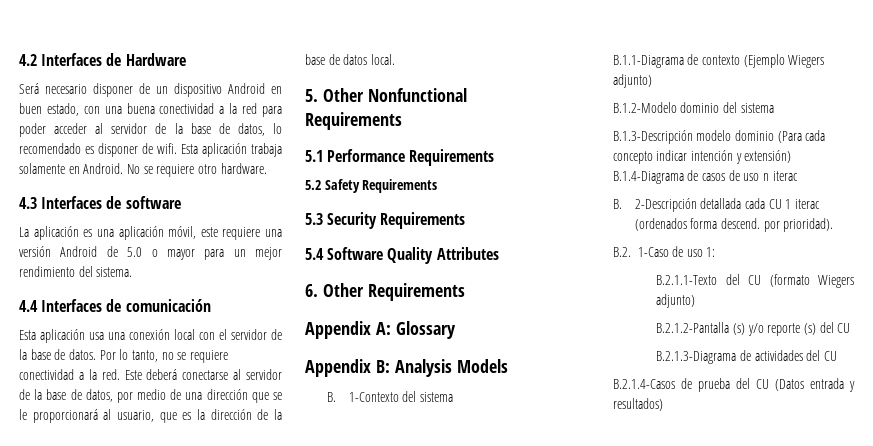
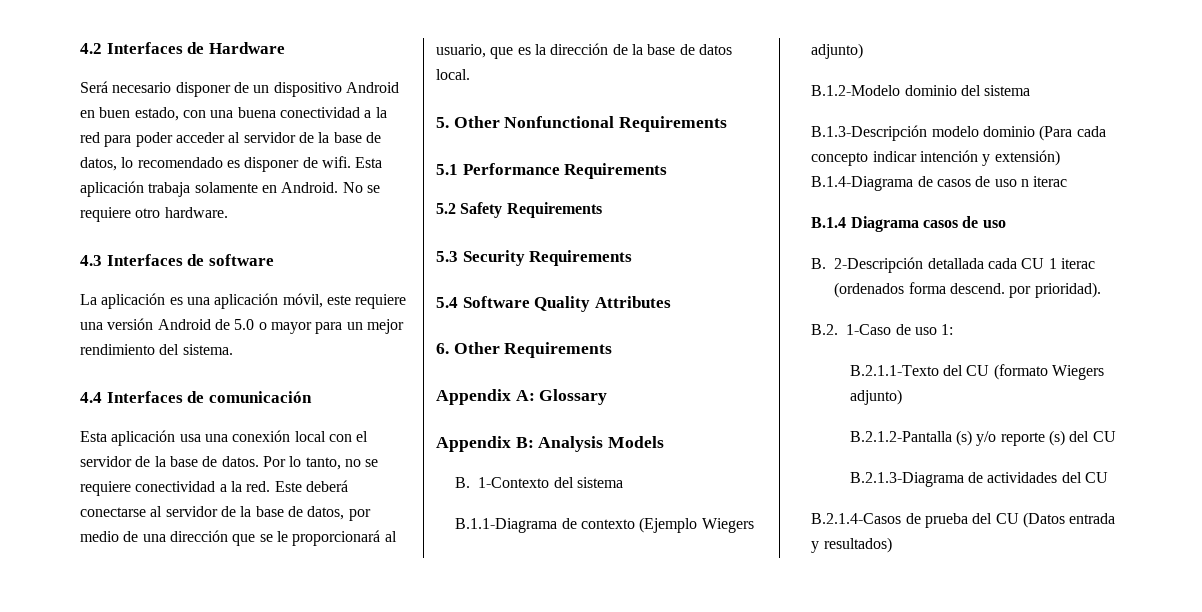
(798, 176) none -> [811,216,1006,232] // B.1.4 Diagrama casos de uso

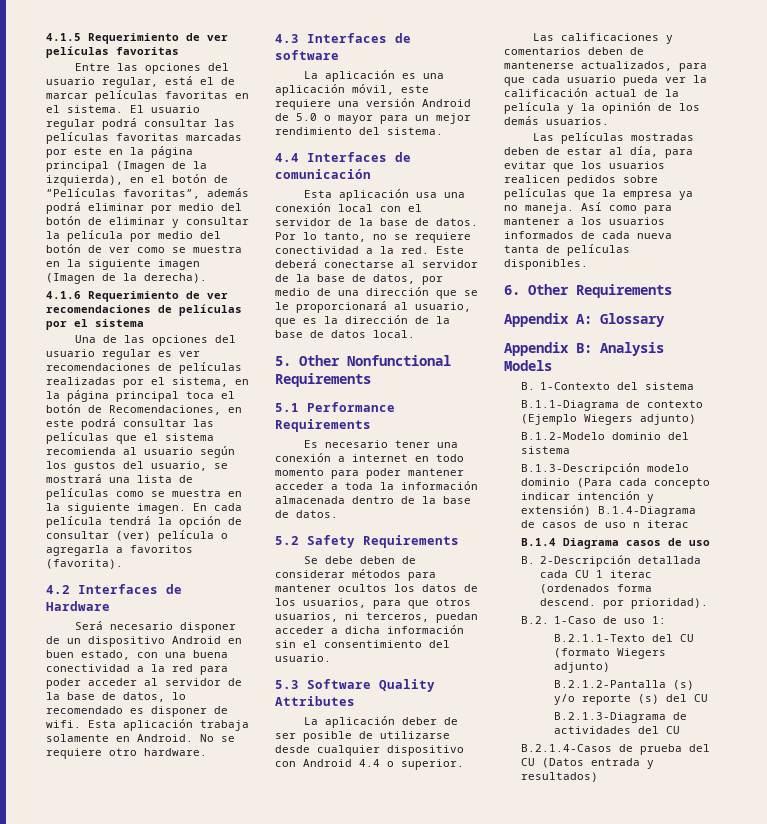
(80, 48) none -> [46,33,228,44] [46,46,179,58] [74,63,229,74] [46,76,235,88] [46,90,249,102] [46,105,200,113] [46,118,235,130] [46,132,242,144] [46,146,193,158] [46,161,207,172] [46,174,228,186] [46,188,249,199] [46,202,242,214] [46,216,249,228] [46,230,221,242] [46,244,242,253] [46,259,200,270] [46,273,207,284] [46,291,228,302] [46,304,242,316] [46,319,144,330] [74,335,236,346] [46,349,200,360] [46,362,242,374] [46,377,249,388] [46,390,235,402] [46,404,242,415] [46,418,214,430] [46,432,214,444] [46,446,235,458] [46,461,228,472] [46,474,193,483] [46,488,242,500] [46,503,242,514] [46,516,242,528] [46,530,228,542] [46,545,193,556] [46,559,123,569] 4.1.5 Requerimiento de ver películas favoritas // Entre las opciones del usuario regular, está el de marcar películas favoritas en el sistema. El usuario regular podrá consultar las películas favoritas marcadas por este en la página principal (Imagen de la izquierda), en el botón de “Películas favoritas”, además podrá eliminar por medio del botón de eliminar y consultar la película por medio del botón de ver como se muestra en la siguiente imagen (Imagen de la derecha). // 4.1.6 Requerimiento de ver recomendaciones de películas por el sistema // Una de las opciones del usuario regular es ver recomendaciones de películas realizadas por el sistema, en la página principal toca el botón de Recomendaciones, en este podrá consultar las películas que el sistema recomienda al usuario según los gustos del usuario, se mostrará una lista de películas como se muestra en la siguiente imagen. En cada película tendrá la opción de consultar (ver) película o agregarla a favoritos (favorita). //
[436,202,602,218] [436,250,633,266] [436,296,671,312] 5.2 Safety Requirements // 5.3 Security Requirements // 5.4 Software Quality Attributes -> [303,440,458,448] [275,453,464,462] [275,468,464,479] [275,481,478,490] [275,496,471,504] [275,510,338,518] [275,535,459,548] [303,556,416,564] [275,569,436,581] [275,584,478,592] [275,598,471,609] [275,612,478,623] [275,625,464,634] [275,640,450,648] [275,654,331,662] [275,679,435,692] [275,696,355,706] [303,716,458,728] [275,731,450,742] [275,745,464,756] [275,759,464,770] [532,33,673,44] [504,47,644,55] [504,61,707,72] [504,75,707,86] [504,88,679,97] [504,102,700,114] [504,116,609,125] [532,132,694,144] [504,146,693,158] [504,161,665,172] [504,175,658,186] [504,188,693,200] [504,202,672,214] [504,217,665,225] [504,231,672,239] [504,244,630,256] [504,259,588,270] Es necesario tener una conexión a internet en todo momento para poder mantener acceder a toda la información almacenada dentro de la base de datos. // 5.2 Safety Requirements // Se debe deben de considerar métodos para mantener ocultos los datos de los usuarios, para que otros usuarios, ni terceros, puedan acceder a dicha información sin el consentimiento del usuario. // 5.3 Software Quality Attributes // La aplicación deber de ser posible de utilizarse desde cualquier dispositivo con Android 4.4 o superior. // Las calificaciones y comentarios deben de mantenerse actualizados, para que cada usuario pueda ver la calificación actual de la película y la opinión de los demás usuarios. // Las películas mostradas deben de estar al día, para evitar que los usuarios realicen pedidos sobre películas que la empresa ya no maneja. Así como para mantener a los usuarios informados de cada nueva tanta de películas disponibles.

